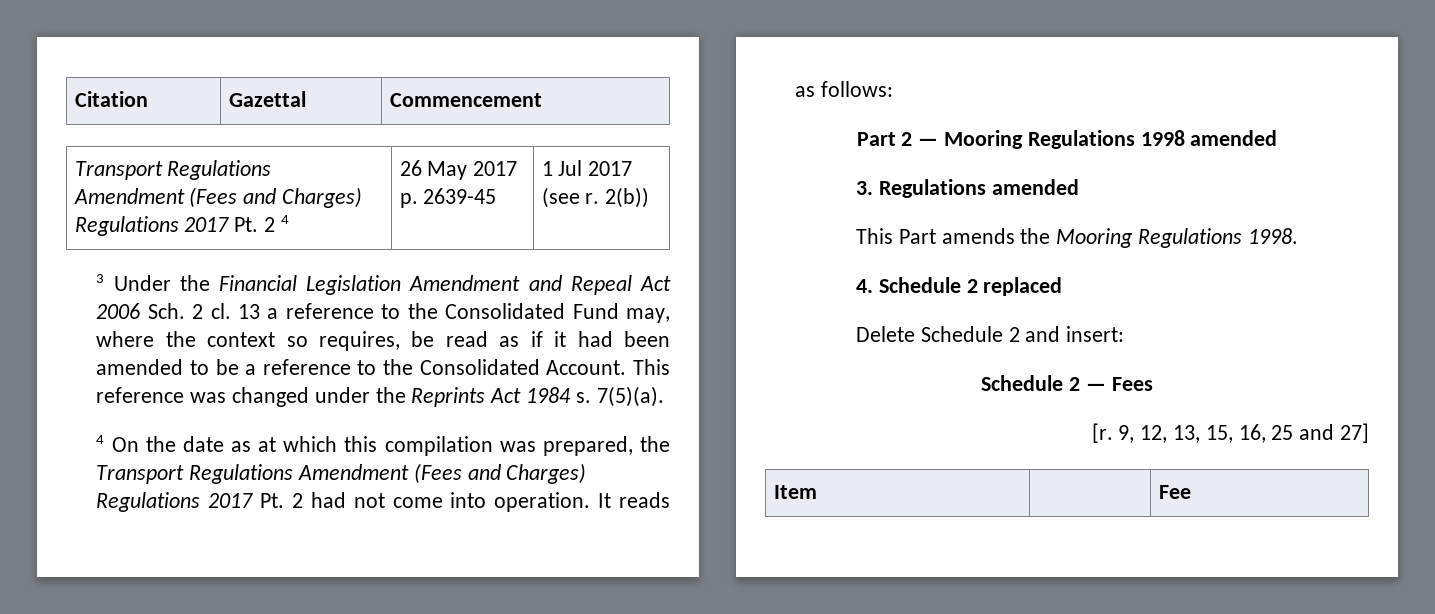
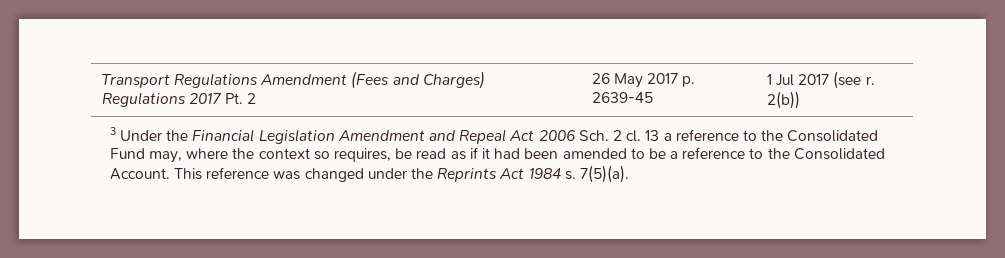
[74,91,148,107] [228,91,306,107] [389,93,542,107] Citation | Gazettal | Commencement // -> (101, 81) none
[280,215,289,224] 4 -> (257, 98) none
[96,435,670,456] [96,463,587,484] [96,492,670,512] [795,81,894,97] [856,130,1278,149] [856,179,1079,198] [856,228,1298,248] [856,277,1063,296] [856,326,1125,342] [981,375,1153,391] [1091,423,1369,443] [773,485,817,499] [1158,485,1191,499] // 4 On the date as at which this compilation was prepared, the Transport Regulations Amendment (Fees and Charges) Regulations 2017 Pt. 2 had not come into operation. It reads as follows: // Part 2 — Mooring Regulations 1998 amended // 3. Regulations amended // This Part amends the Mooring Regulations 1998. // 4. Schedule 2 replaced // Delete Schedule 2 and insert: // Schedule 2 — Fees // [r. 9, 12, 13, 15, 16, 25 and 27] // Item | | Fee -> (629, 174) none

